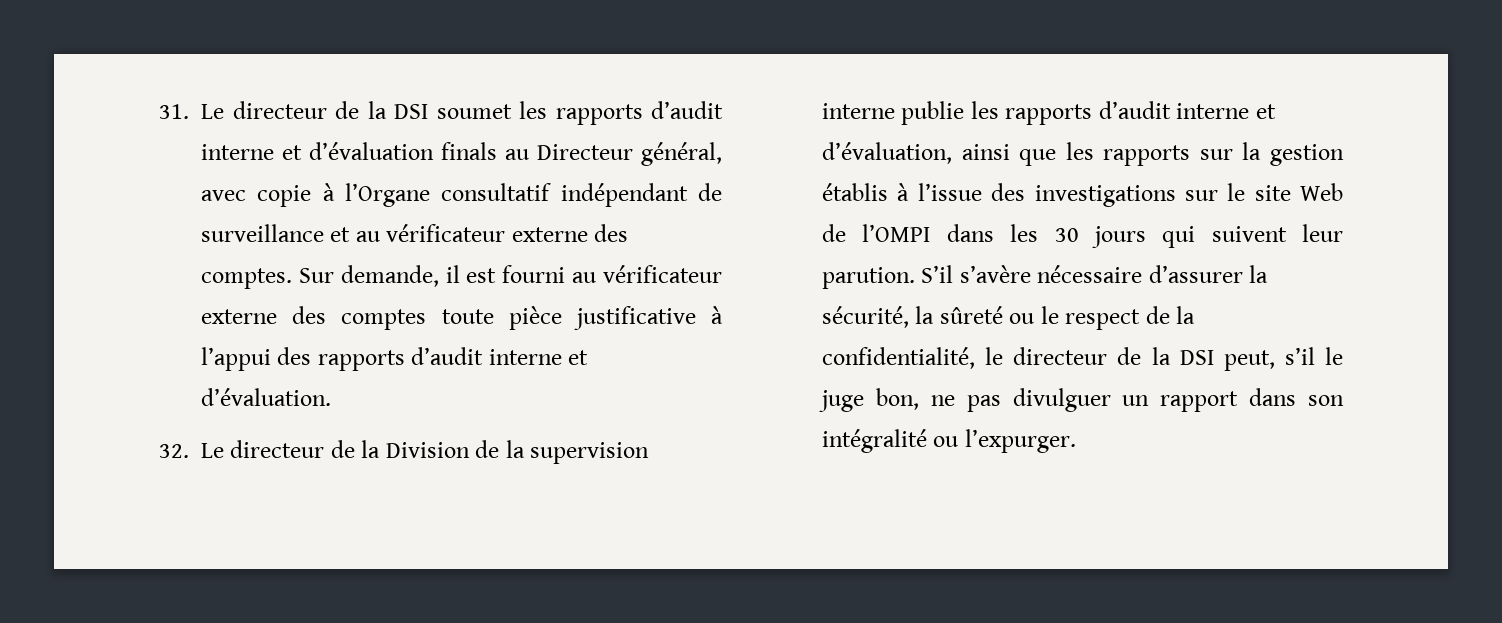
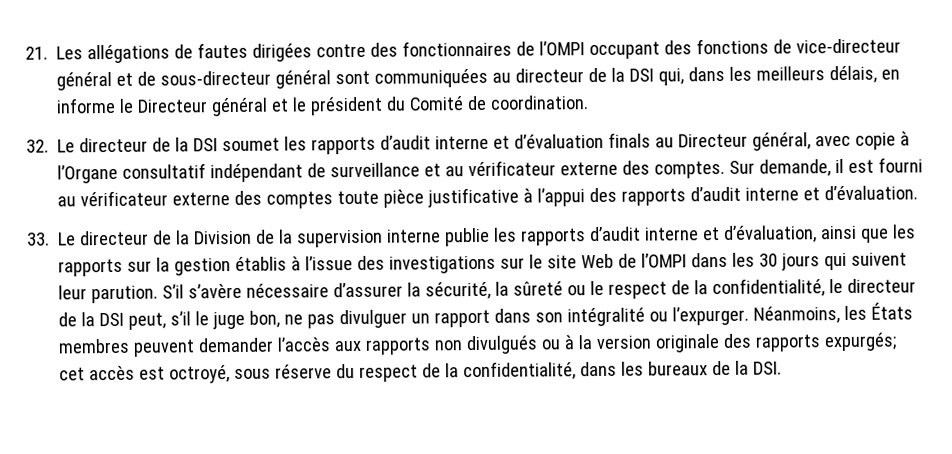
[159,104,189,119] 31. -> [25,38,902,64] [56,65,901,91] [56,95,590,117] [26,139,49,153] 21. Les allégations de fautes dirigées contre des fonctionnaires de l’OMPI occupant des fonctions de vice-directeur général et de sous-directeur général sont communiquées au directeur de la DSI qui, dans les meilleurs délais, en informe le Directeur général et le président du Comité de coordination. // 32.
[159,444,189,458] 32. -> [27,232,50,246] 33.
(1076, 441) none -> [753,302,914,324] [58,332,898,357] [59,360,783,384] Néanmoins, les États membres peuvent demander l’accès aux rapports non divulgués ou à la version originale des rapports expurgés; cet accès est octroyé, sous réserve du respect de la confidentialité, dans les bureaux de la DSI.

